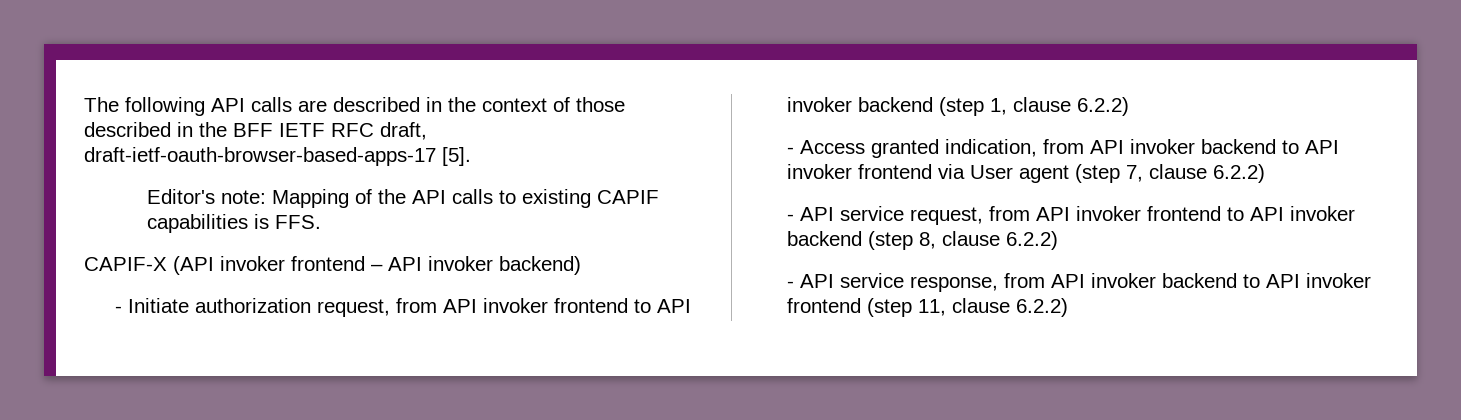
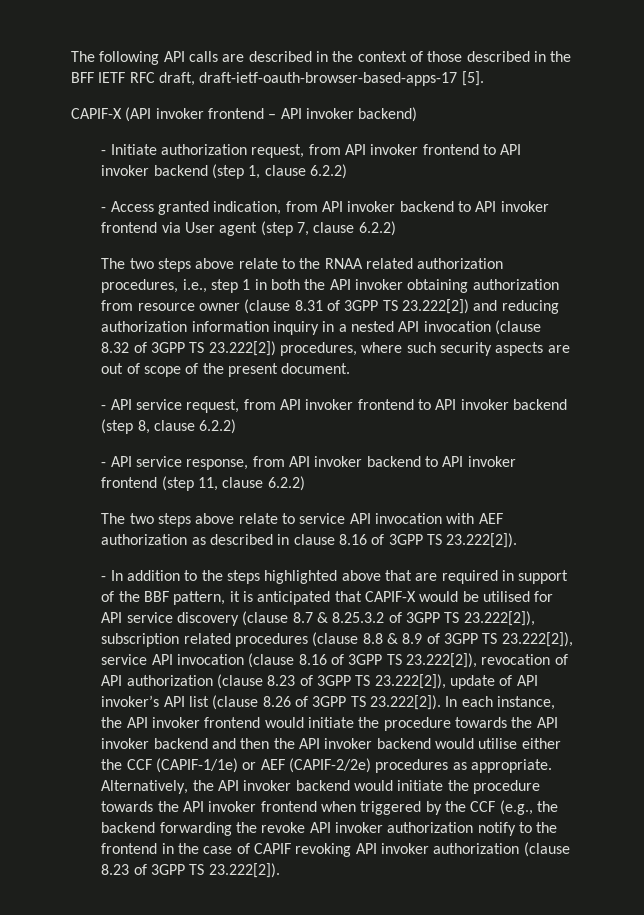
[146,189,659,208] [146,214,321,233] // Editor's note: Mapping of the API calls to existing CAPIF capabilities is FFS. -> (484, 78) none
(1266, 173) none -> [101,258,504,272] [101,279,559,293] [101,299,559,314] [101,320,541,335] [101,341,570,356] [101,363,351,377] // The two steps above relate to the RNAA related authorization procedures, i.e., step 1 in both the API invoker obtaining authorization from resource owner (clause 8.31 of 3GPP TS 23.222[2]) and reducing authorization information inquiry in a nested API invocation (clause 8.32 of 3GPP TS 23.222[2]) procedures, where such security aspects are out of scope of the present document.
(1069, 307) none -> [101,513,503,527] [101,533,518,548] [101,570,569,584] [101,591,554,605] [101,611,535,626] [101,632,573,647] [101,653,568,668] [101,674,538,689] [101,695,555,710] [101,717,558,731] [101,738,561,749] [101,758,552,773] [101,780,540,794] [101,800,558,815] [101,822,558,836] [101,842,570,857] [101,863,280,878] // The two steps above relate to service API invocation with AEF authorization as described in clause 8.16 of 3GPP TS 23.222[2]). // - In addition to the steps highlighted above that are required in support of the BBF pattern, it is anticipated that CAPIF-X would be utilised for API service discovery (clause 8.7 & 8.25.3.2 of 3GPP TS 23.222[2]), subscription related procedures (clause 8.8 & 8.9 of 3GPP TS 23.222[2]), service API invocation (clause 8.16 of 3GPP TS 23.222[2]), revocation of API authorization (clause 8.23 of 3GPP TS 23.222[2]), update of API invoker’s API list (clause 8.26 of 3GPP TS 23.222[2]). In each instance, the API invoker frontend would initiate the procedure towards the API invoker backend and then the API invoker backend would utilise either the CCF (CAPIF-1/1e) or AEF (CAPIF-2/2e) procedures as appropriate. Alternatively, the API invoker backend would initiate the procedure towards the API invoker frontend when triggered by the CCF (e.g., the backend forwarding the revoke API invoker authorization notify to the frontend in the case of CAPIF revoking API invoker authorization (clause 8.23 of 3GPP TS 23.222[2]).

